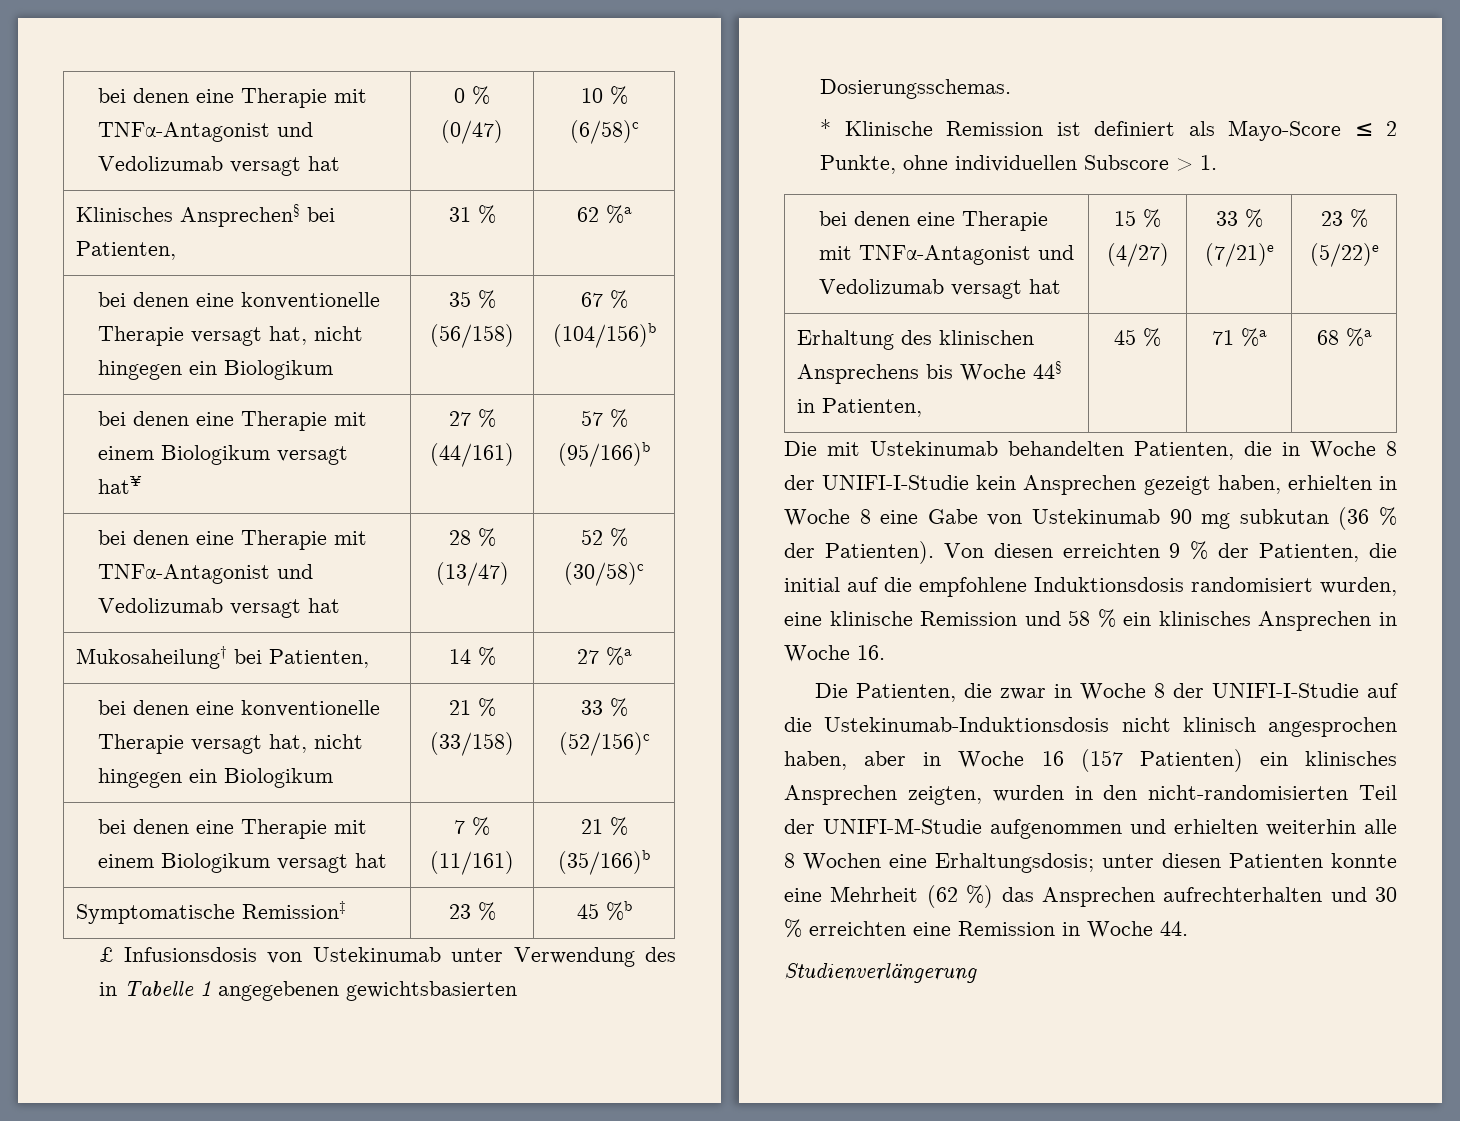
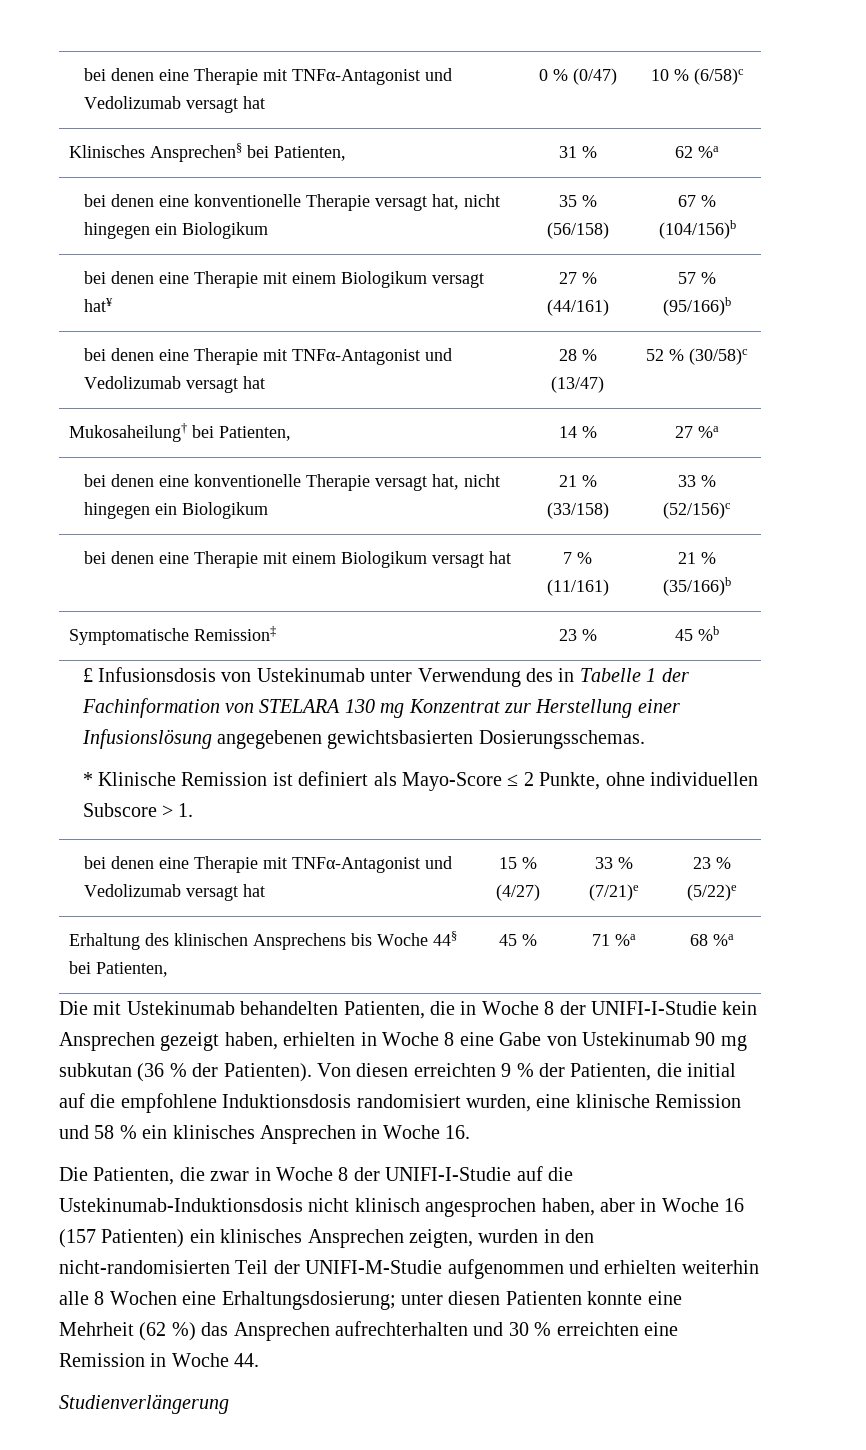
(212, 988) none -> [661,668,689,682] [81,698,680,718] [81,729,212,749] der Fachinformation von STELARA 130 mg Konzentrat zur Herstellung einer Infusionslösung
[797,399,816,413] in -> [69,961,92,974] bei
[935,853,1094,873] Erhaltungsdosis; -> [221,1291,396,1310] Erhaltungsdosierung;

